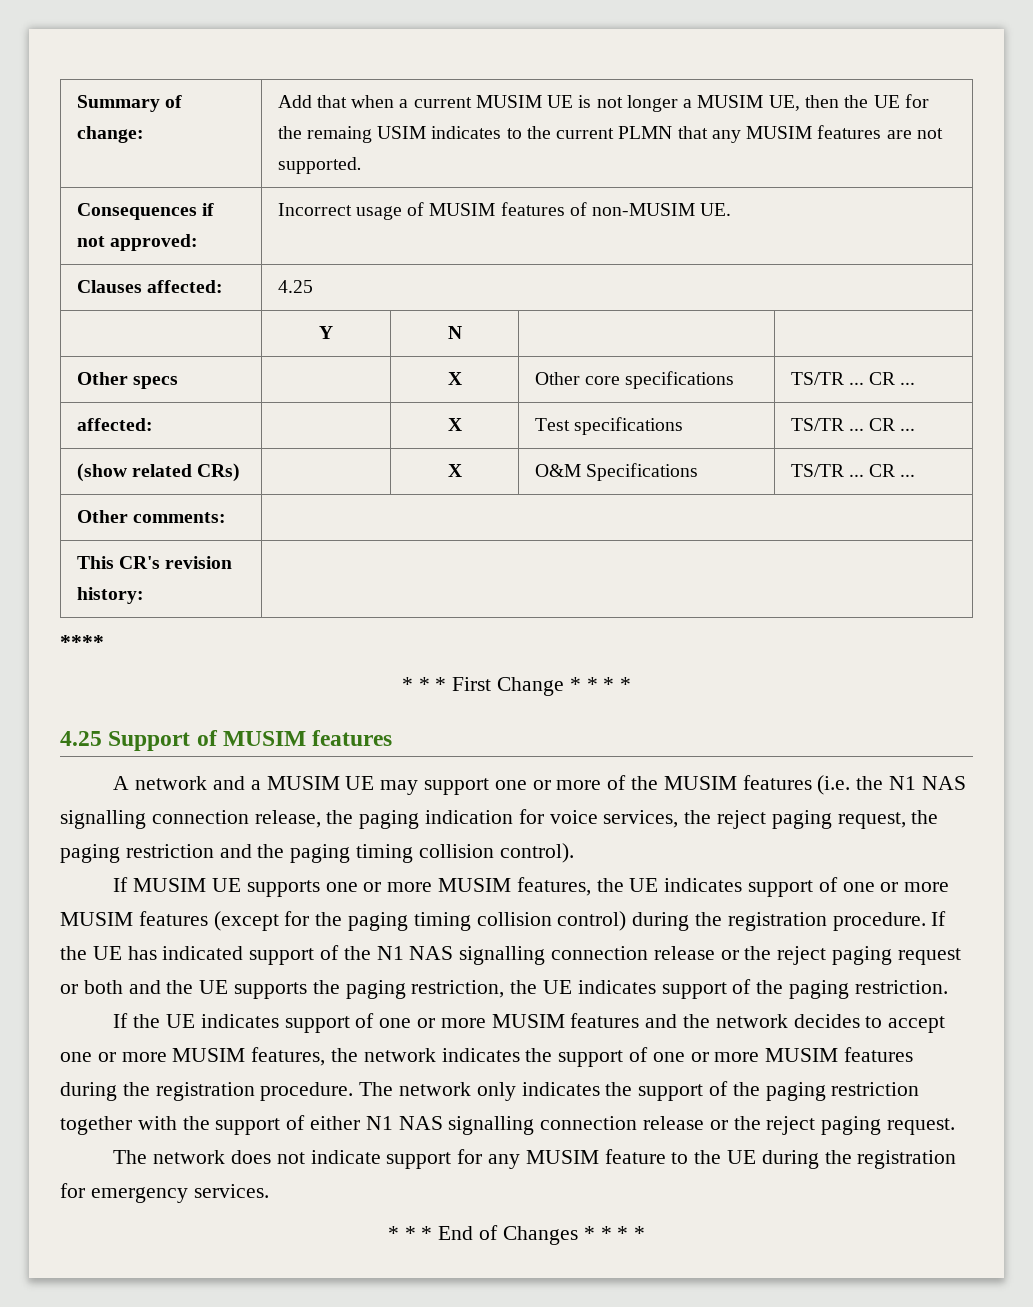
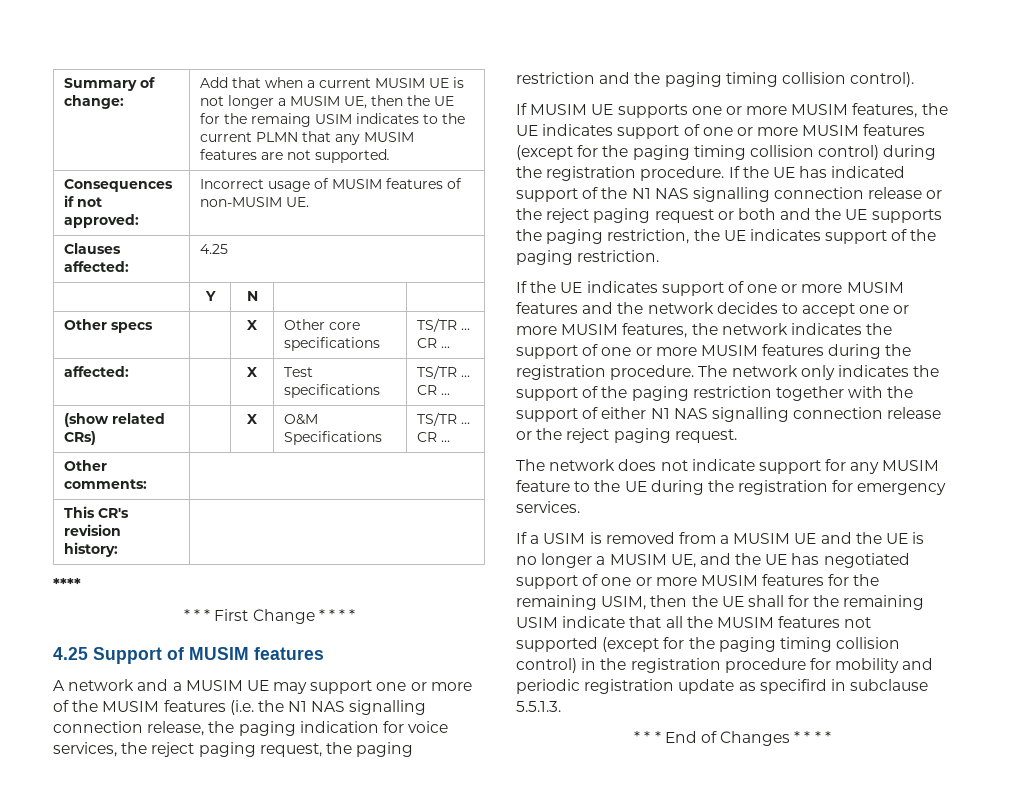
(269, 1191) none -> [516,532,925,544] [516,553,910,568] [516,574,880,589] [516,595,925,610] [516,616,872,628] [516,637,901,652] [516,658,934,673] [516,679,929,694] [516,701,561,712] // If a USIM is removed from a MUSIM UE and the UE is no longer a MUSIM UE, and the UE has negotiated support of one or more MUSIM features for the remaining USIM, then the UE shall for the remaining USIM indicate that all the MUSIM features not supported (except for the paging timing collision control) in the registration procedure for mobility and periodic registration update as specifird in subclause 5.5.1.3.

